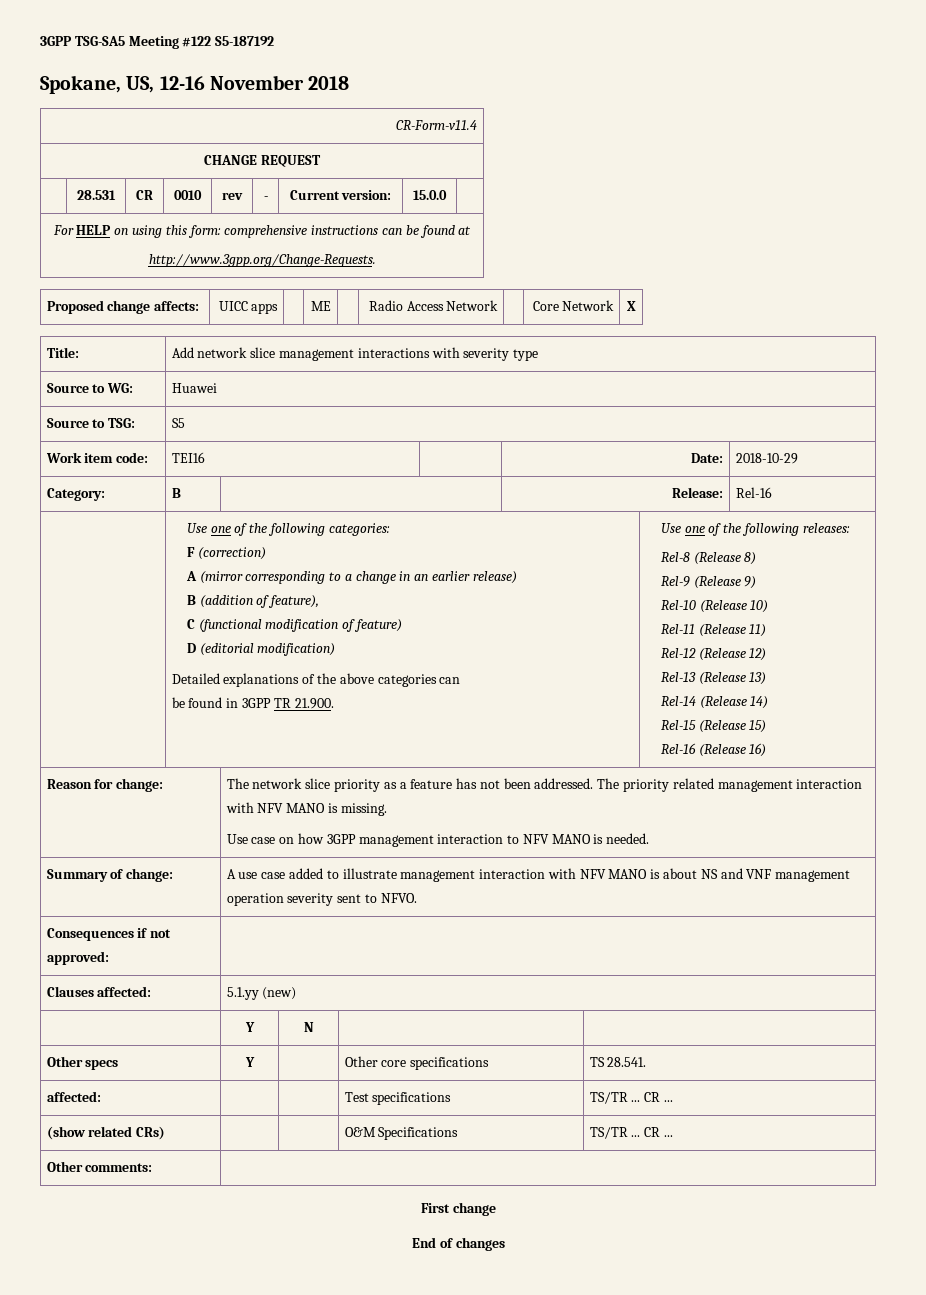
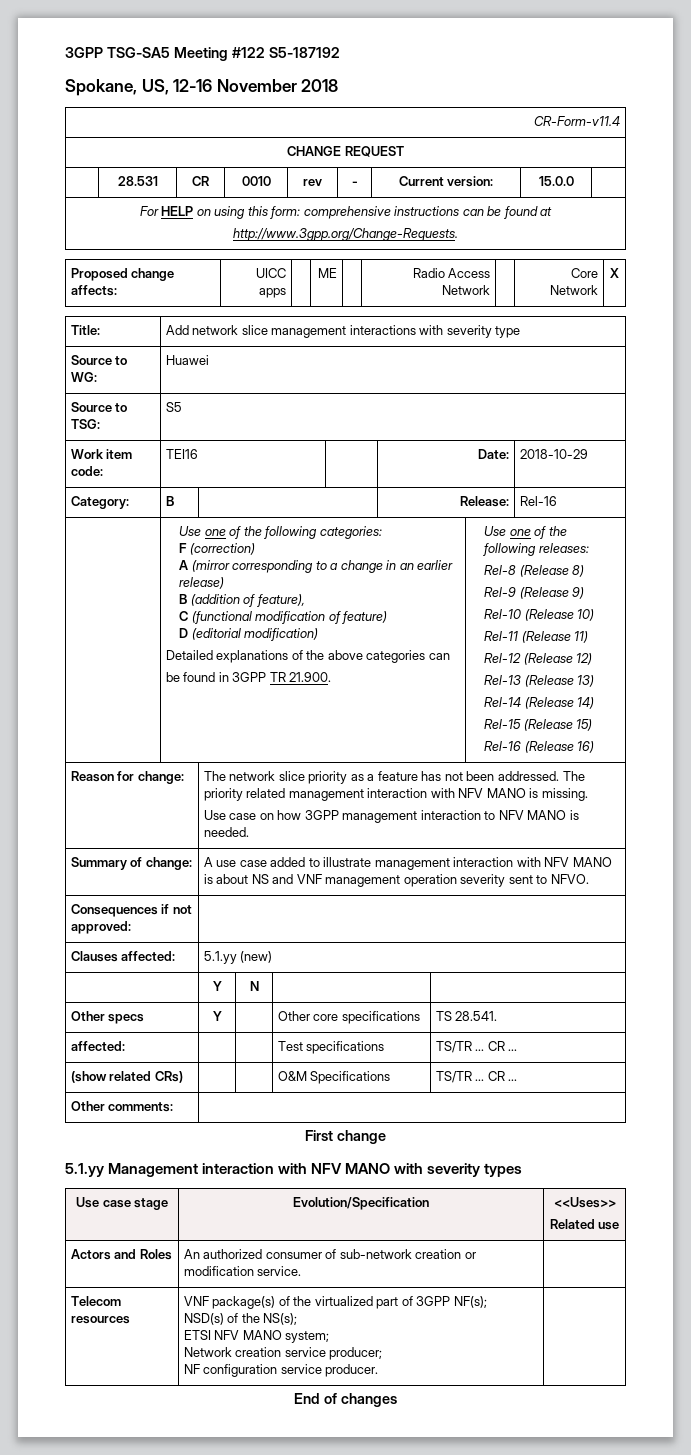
(496, 1209) none -> [65,1163,523,1177] [75,1197,169,1210] [293,1197,429,1210] [553,1197,616,1208] [549,1219,620,1230] [70,1249,172,1260] [183,1249,476,1259] [183,1266,302,1276] [70,1296,121,1306] [70,1316,130,1324] [183,1296,487,1309] [183,1313,298,1325] [183,1330,330,1343] [183,1347,383,1360] [183,1364,379,1377] // 5.1.yy Management interaction with NFV MANO with severity types // Use case stage | Evolution/Specification | <<Uses>> // Related use // Actors and Roles | An authorized consumer of sub-network creation or modification service. | // Telecom resources | VNF package(s) of the virtualized part of 3GPP NF(s); // NSD(s) of the NS(s); // ETSI NFV MANO system; // Network creation service producer; // NF configuration service producer. |

